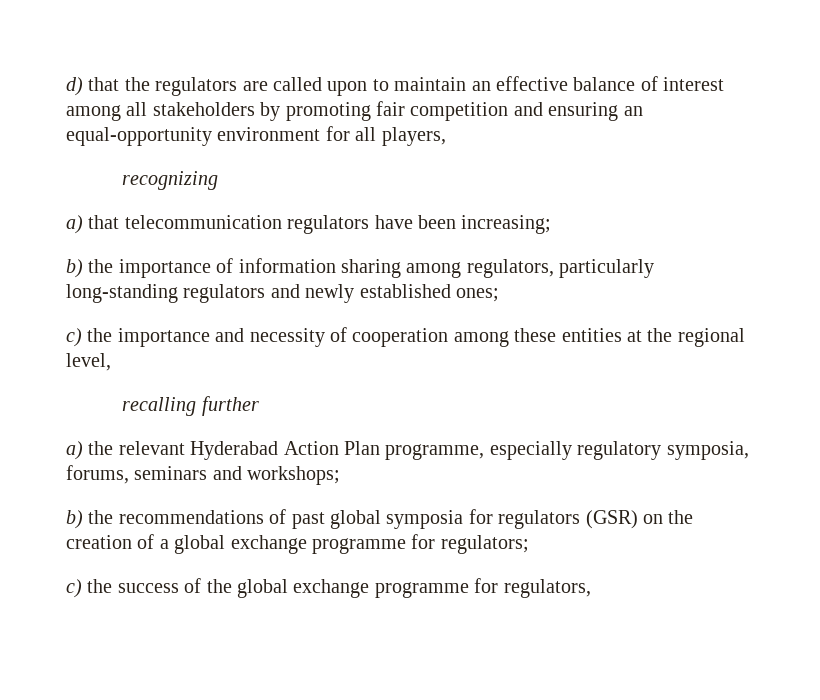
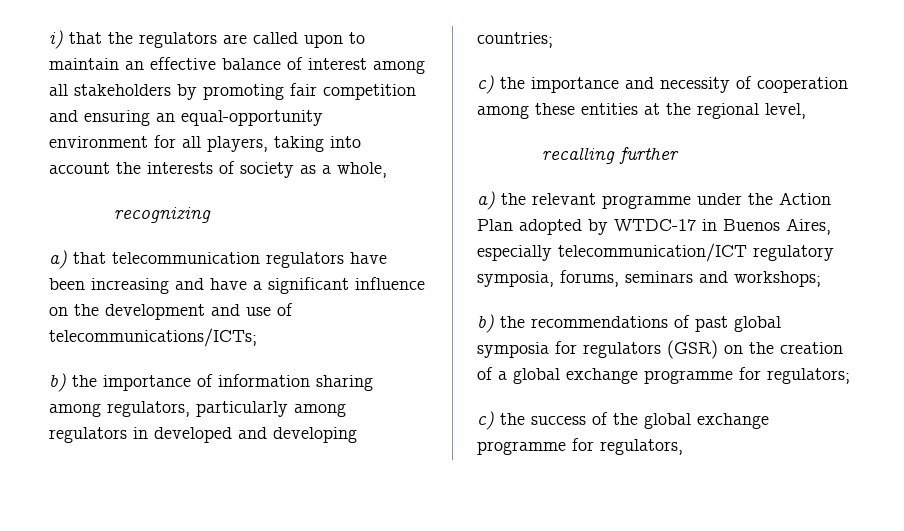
[66,77,83,96] d) -> [49,30,63,49] i)
(446, 136) none -> [274,136,361,152] [49,161,387,178] taking into account the interests of society as a whole,
[461,215,552,234] increasing; -> [91,277,425,294] [49,303,293,320] [49,328,257,347] increasing and have a significant influence on the development and use of telecommunications/ICTs;
[66,284,499,303] long-standing regulators and newly established ones; -> [294,403,346,417] [49,427,357,443] [477,32,553,48] among regulators in developed and developing countries;
[190,441,572,460] Hyderabad Action Plan programme, especially -> [602,192,831,209] [477,218,831,235] [477,243,747,262] programme under the Action Plan adopted by WTDC-17 in Buenos Aires, especially telecommunication/ICT

